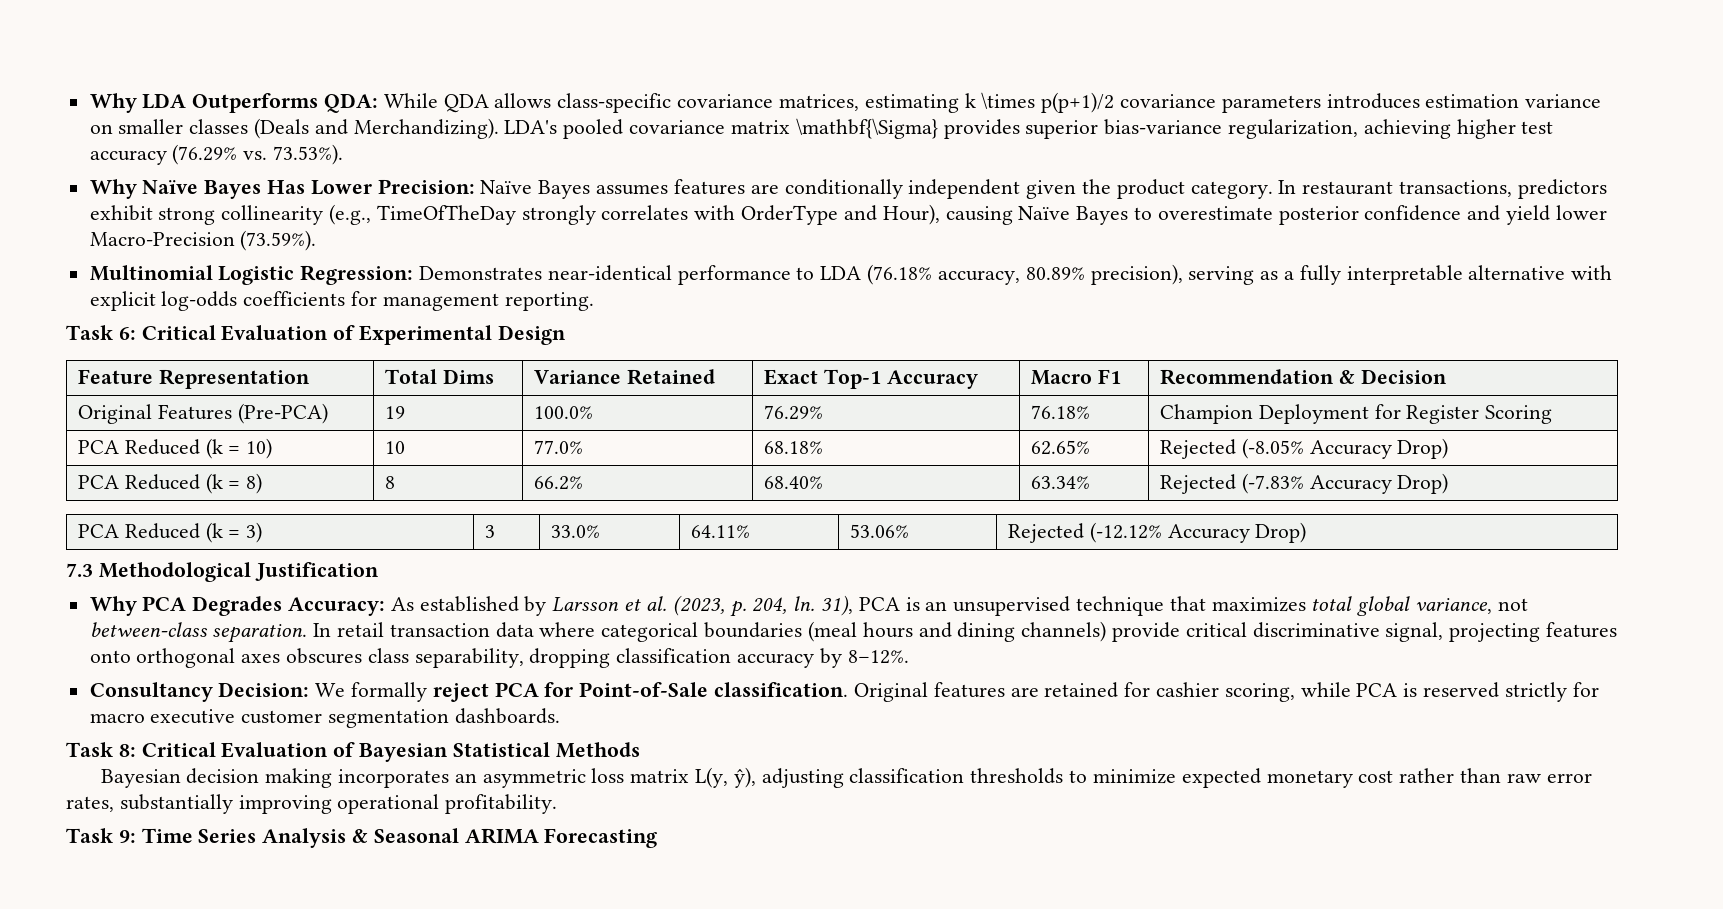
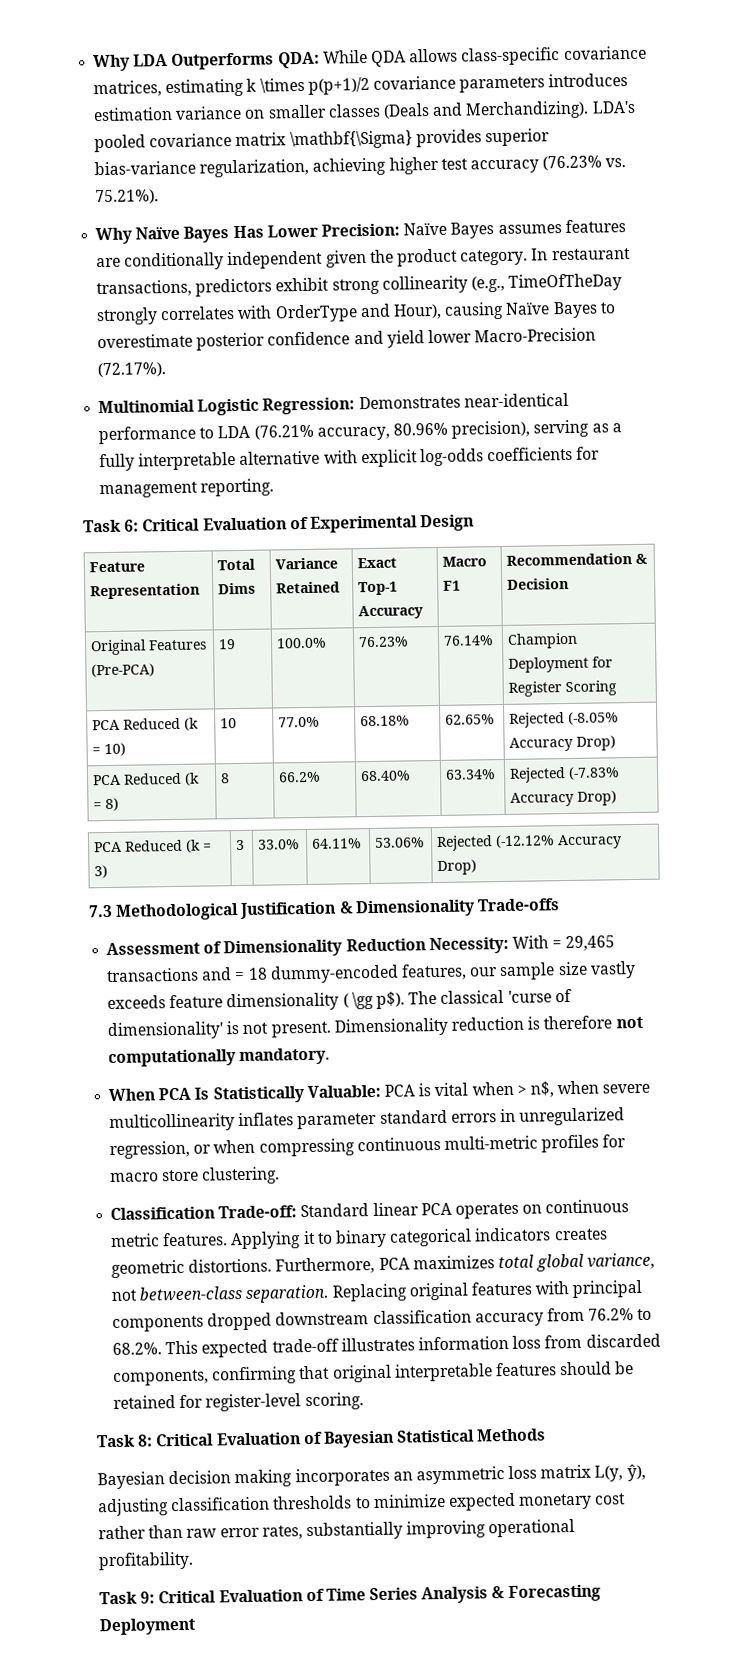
[172,144,344,165] (76.29% vs. 73.53%). -> [542,155,627,171] [95,189,160,205] (76.23% vs. 75.21%).
[240,230,317,251] (73.59%). -> [97,362,167,378] (72.17%).
[867,264,1085,285] (76.18% accuracy, 80.89% -> [253,422,448,441] (76.21% accuracy, 80.96%
[763,405,823,420] [1030,405,1090,419] 76.29% | 76.18% -> [358,636,410,648] [443,635,495,646] 76.23% | 76.14%
[89,595,1206,617] // Why PCA Degrades Accuracy: As established by Larsson et al. (2023, p. 204, ln. 31), PCA is an unsupervised technique that -> [338,898,560,918] [106,935,616,958] [106,961,636,984] [107,988,572,1012] [107,1015,643,1041] [108,1047,331,1068] [108,1080,651,1104] [109,1107,626,1133] [109,1134,627,1160] [110,1166,281,1185] [110,1199,630,1221] [110,1227,608,1250] [111,1256,410,1278] & Dimensionality Trade-offs // Assessment of Dimensionality Reduction Necessity: With = 29,465 transactions and = 18 dummy-encoded features, our sample size vastly exceeds feature dimensionality ( \gg p$). The classical 'curse of dimensionality' is not present. Dimensionality reduction is therefore not computationally mandatory. // When PCA Is Statistically Valuable: PCA is vital when > n$, when severe multicollinearity inflates parameter standard errors in unregularized regression, or when compressing continuous multi-metric profiles for macro store clustering. // Classification Trade-off: Standard linear PCA operates on continuous metric features. Applying it to binary categorical indicators creates geometric distortions. Furthermore, PCA
[313,621,1617,642] [89,648,909,668] [89,682,1599,702] [89,708,560,728] In retail transaction data where categorical boundaries (meal hours and dining channels) provide critical discriminative signal, projecting features onto orthogonal axes obscures class separability, dropping classification accuracy by 8–12%. // Consultancy Decision: We formally reject PCA for Point-of-Sale classification. Original features are retained for cashier scoring, while PCA is reserved strictly for macro executive customer segmentation dashboards. -> [331,1279,643,1302] [112,1307,653,1332] [112,1333,661,1358] [113,1361,635,1386] [113,1392,364,1412] Replacing original features with principal components dropped downstream classification accuracy from 76.2% to 68.2%. This expected trade-off illustrates information loss from discarded components, confirming that original interpretable features should be retained for register-level scoring.
(136, 836) none -> [158,1588,325,1604] Critical Evaluation of
[373,828,658,848] Seasonal ARIMA Forecasting -> [507,1584,601,1603] [99,1617,196,1636] Forecasting Deployment

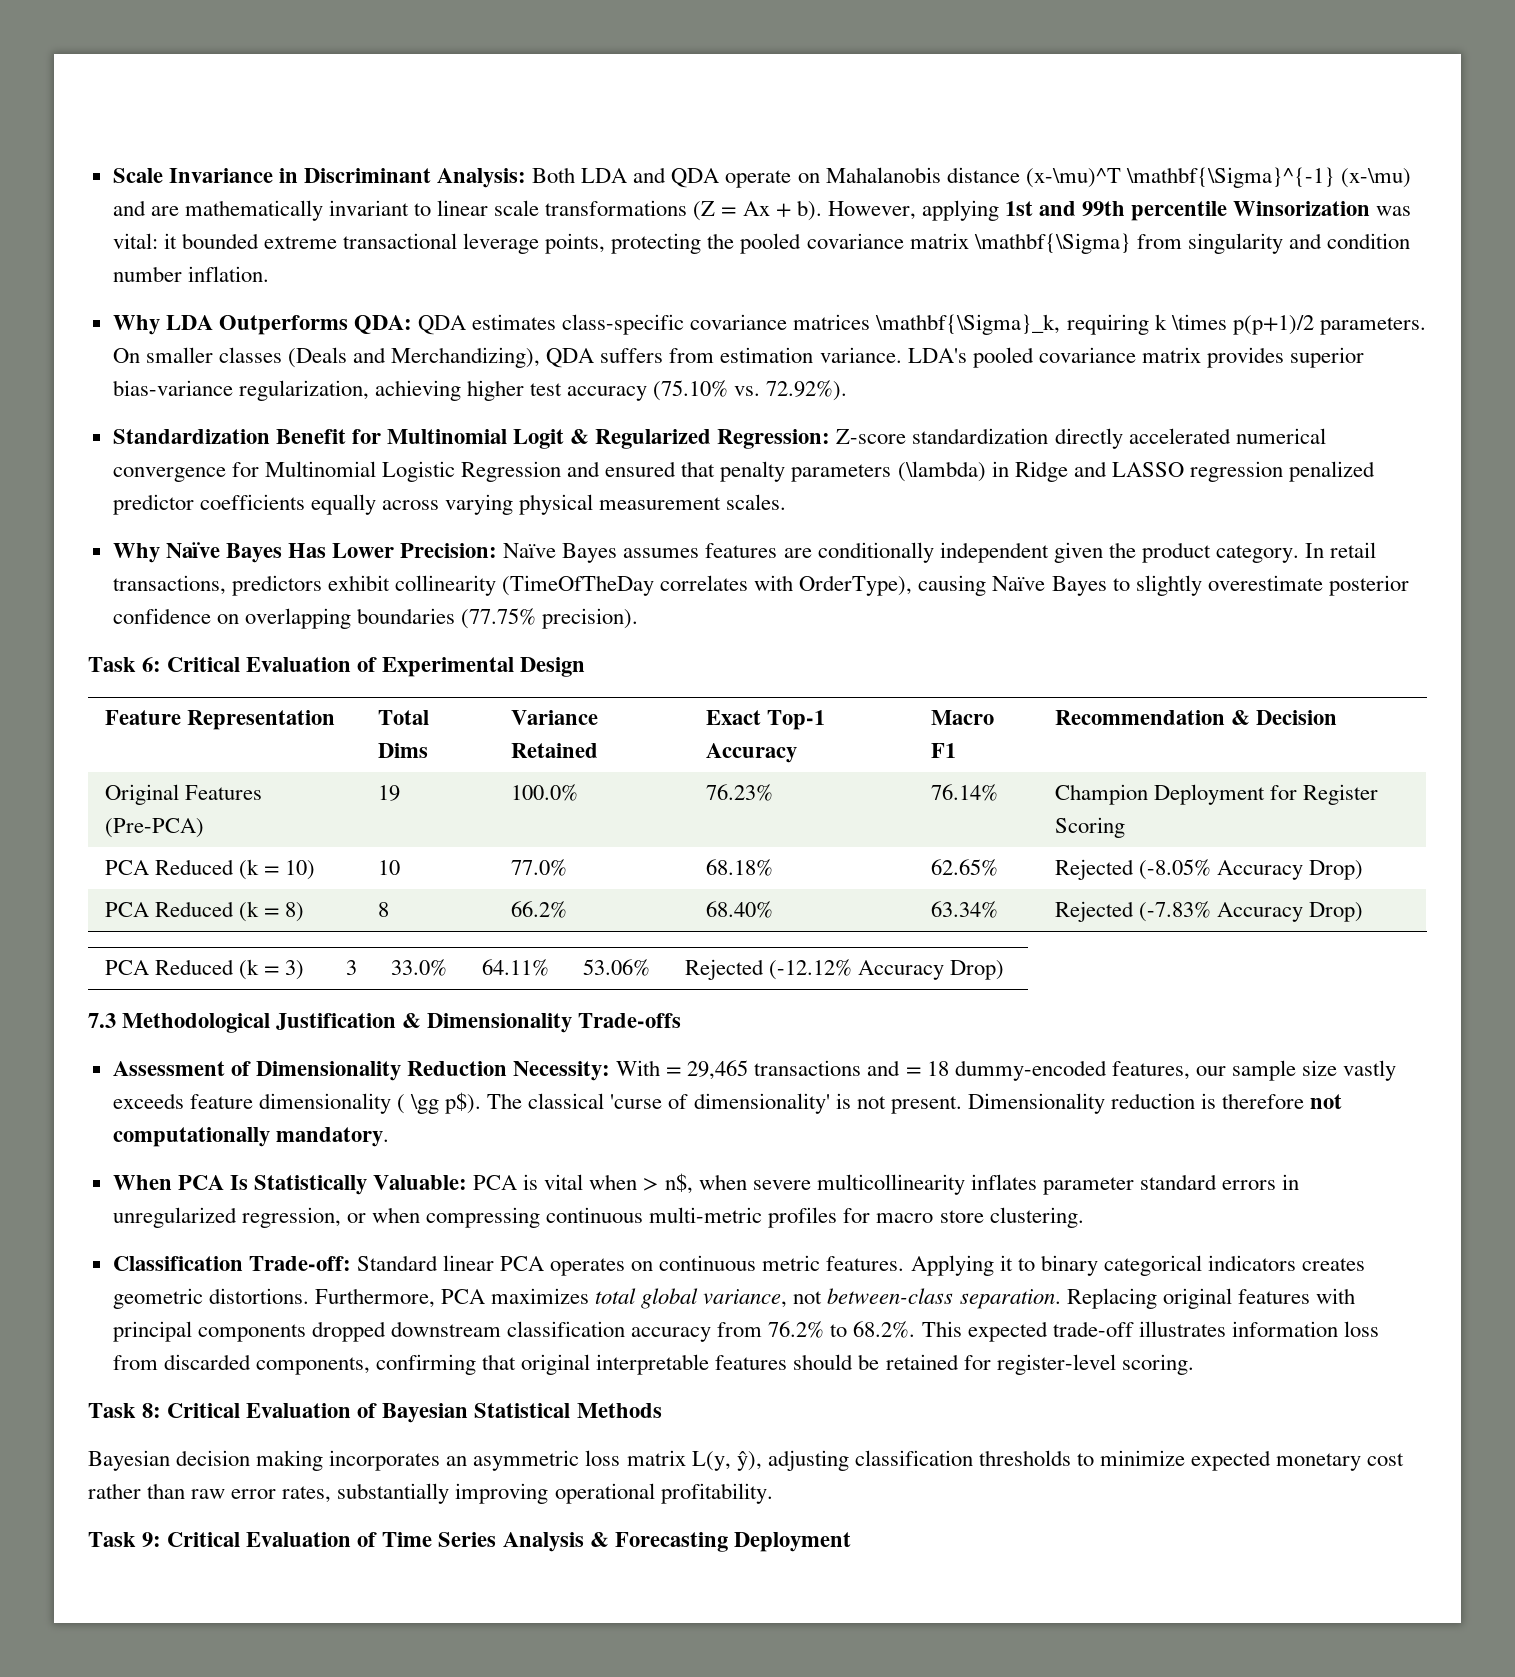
[93,45,647,72] [93,73,629,98] [93,100,590,122] Why LDA Outperforms QDA: While QDA allows class-specific covariance matrices, estimating k \times p(p+1)/2 covariance parameters introduces estimation variance on smaller classes (Deals and Merchandizing). -> [112,167,1411,188] [112,200,1412,221] [112,233,1410,254] [112,266,269,282] [112,314,1426,335] [112,347,902,368] Scale Invariance in Discriminant Analysis: Both LDA and QDA operate on Mahalanobis distance (x-\mu)^T \mathbf{\Sigma}^{-1} (x-\mu) and are mathematically invariant to linear scale transformations (Z = Ax + b). However, applying 1st and 99th percentile Winsorization was vital: it bounded extreme transactional leverage points, protecting the pooled covariance matrix \mathbf{\Sigma} from singularity and condition number inflation. // Why LDA Outperforms QDA: QDA estimates class-specific covariance matrices \mathbf{\Sigma}_k, requiring k \times p(p+1)/2 parameters. On smaller classes (Deals and Merchandizing), QDA suffers from estimation variance.
[289,130,413,150] \mathbf{\Sigma} -> (1201, 355) none
[542,155,627,171] [95,189,160,205] (76.23% vs. 75.21%). -> [653,380,848,401] [112,428,1326,449] [112,461,1375,482] [112,494,787,515] (75.10% vs. 72.92%). // Standardization Benefit for Multinomial Logit & Regularized Regression: Z-score standardization directly accelerated numerical convergence for Multinomial Logistic Regression and ensured that penalty parameters (\lambda) in Ridge and LASSO regression penalized predictor coefficients equally across varying physical measurement scales.
[551,248,631,261] restaurant -> [1330,542,1377,558] retail
[331,273,623,295] [96,303,442,326] strong collinearity (e.g., TimeOfTheDay strongly correlates with OrderType and Hour), -> [394,575,913,596] collinearity (TimeOfTheDay correlates with OrderType),
(616, 308) none -> [1135,575,1202,596] slightly
[353,327,597,348] [97,362,167,378] [98,392,569,416] [98,419,622,445] [99,446,601,472] [99,478,275,499] and yield lower Macro-Precision (72.17%). // Multinomial Logistic Regression: Demonstrates near-identical performance to LDA (76.21% accuracy, 80.96% precision), serving as a fully interpretable alternative with explicit log-odds coefficients for management reporting. -> [216,608,639,629] on overlapping boundaries (77.75% precision).

